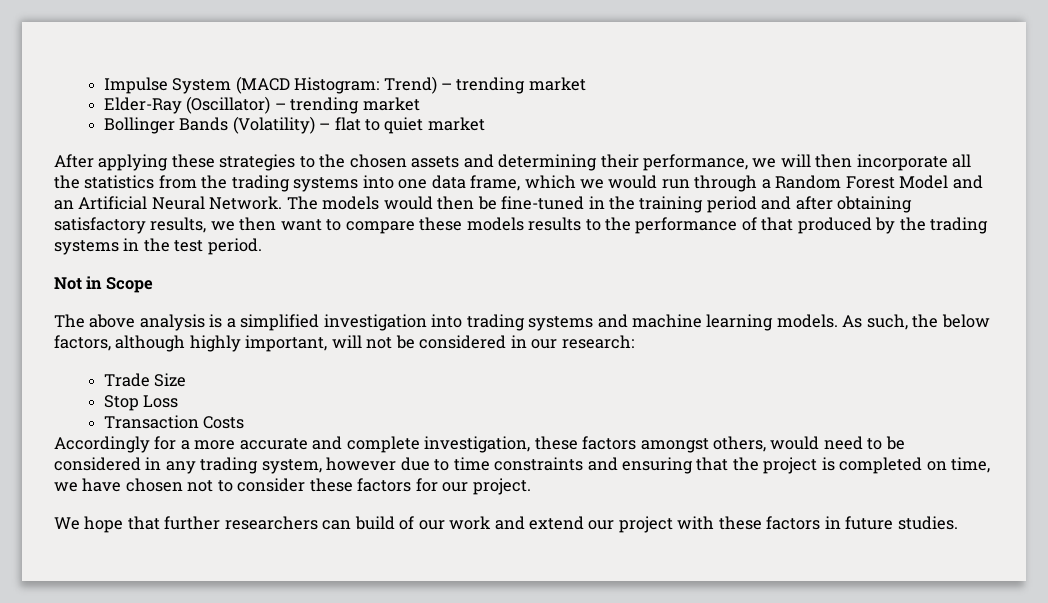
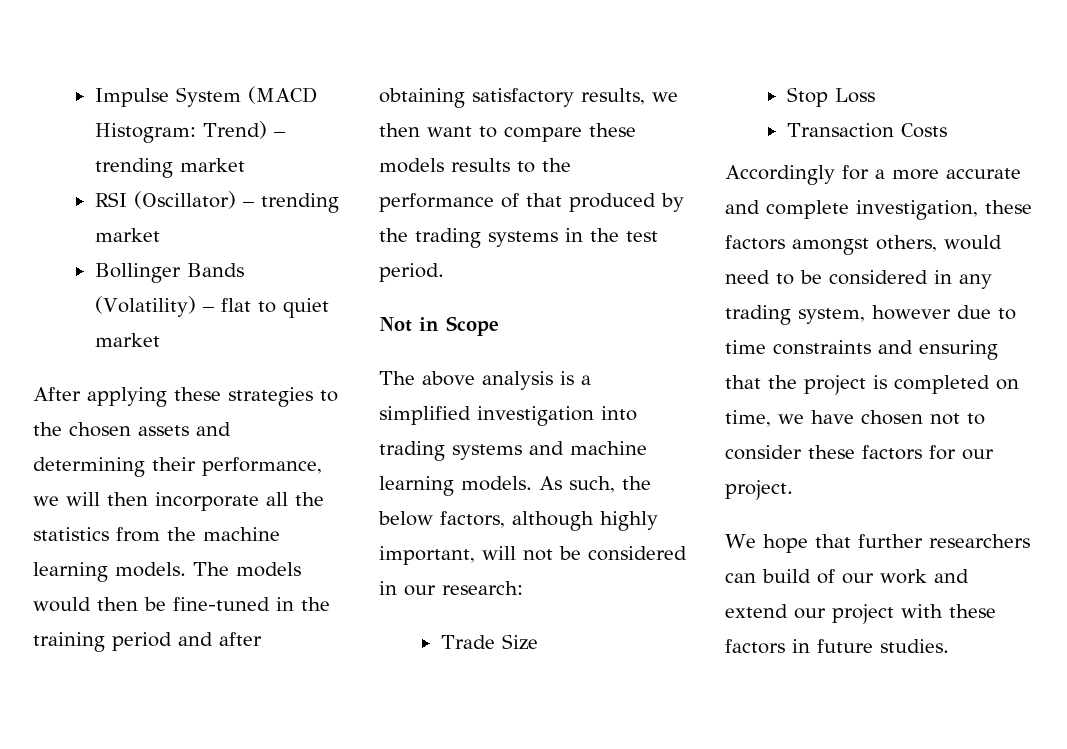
[103,97,182,114] Elder-Ray -> [94,192,127,207] RSI
[231,175,983,192] [54,196,283,210] trading systems into one data frame, which we would run through a Random Forest Model and an Artificial Neural Network. -> [203,527,280,541] [33,562,186,582] machine learning models.

